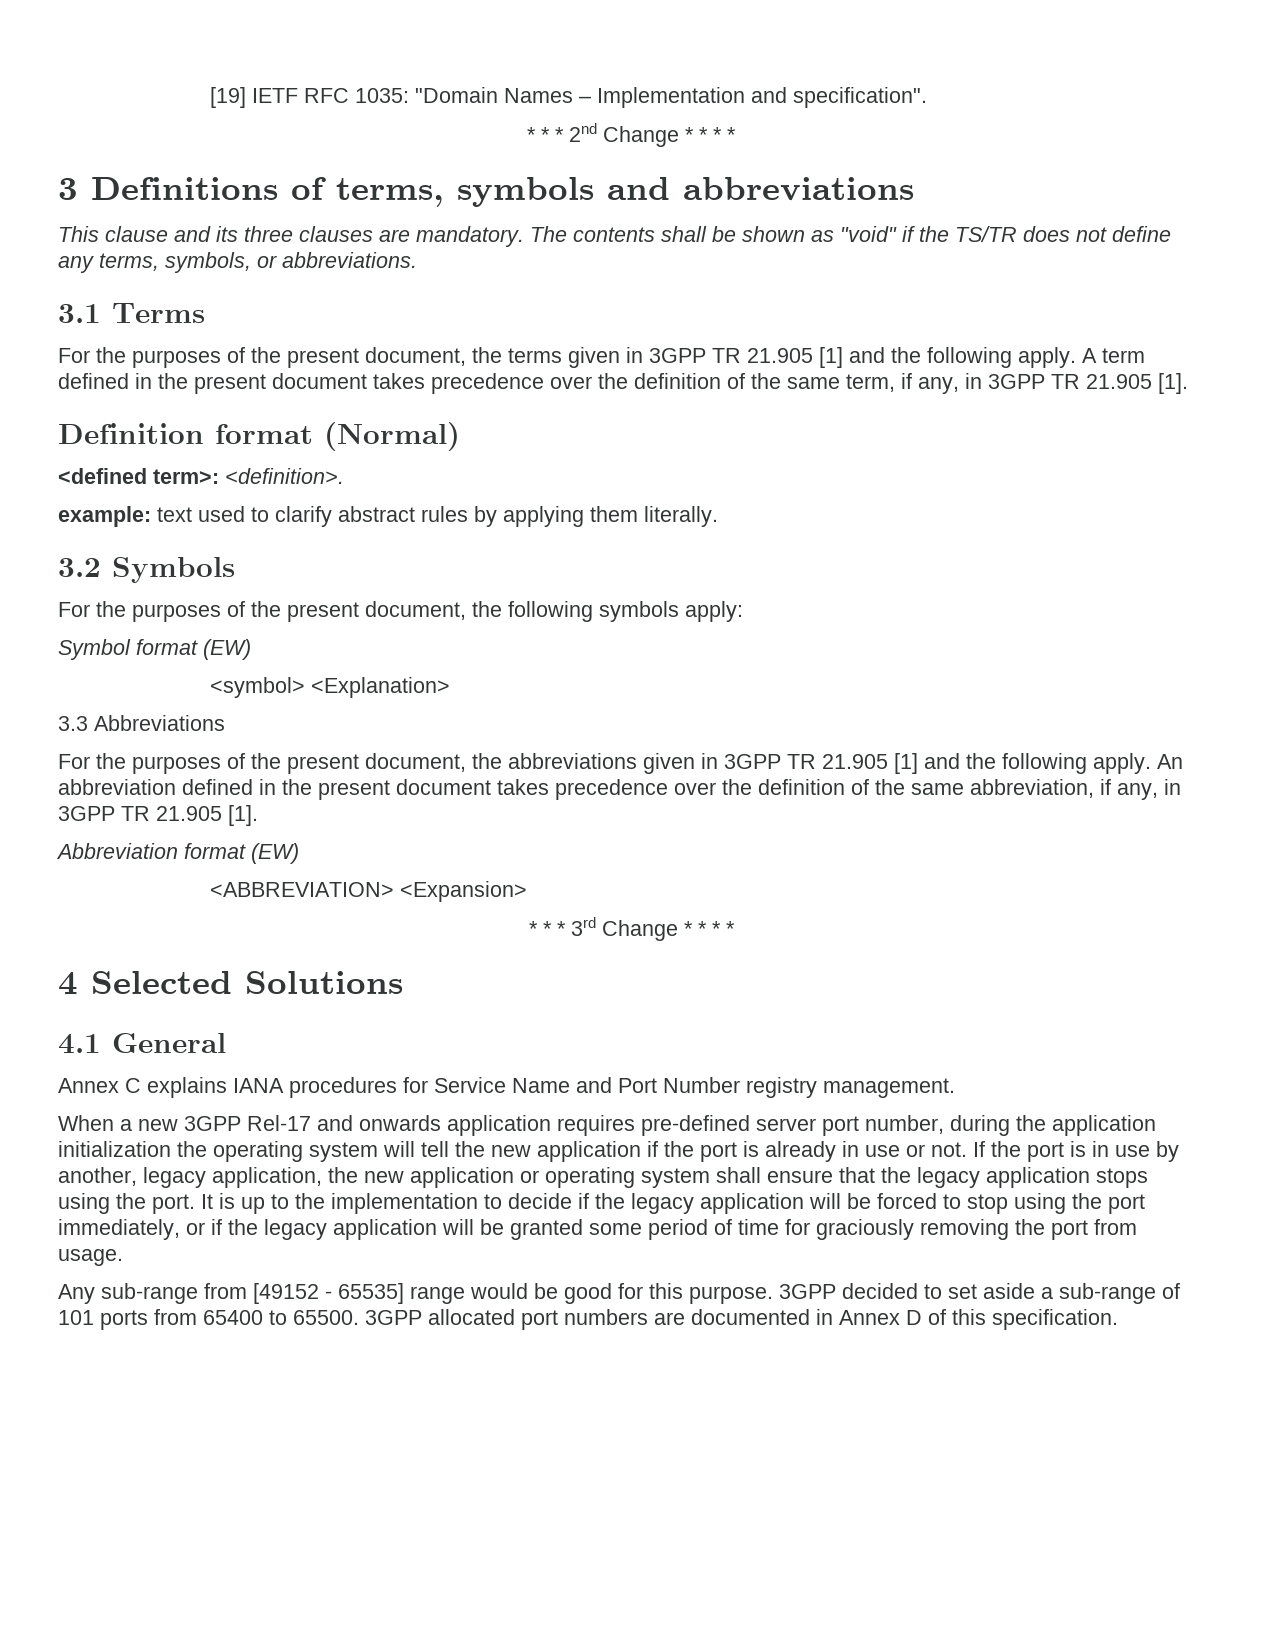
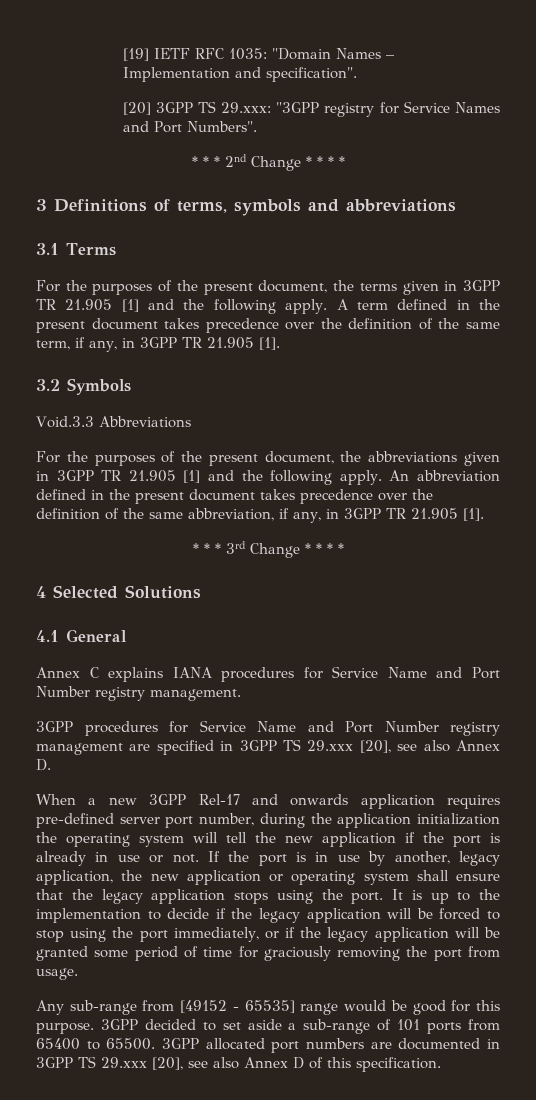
(927, 97) none -> [122,101,500,117] [122,121,257,133] // [20] 3GPP TS 29.xxx: "3GPP registry for Service Names and Port Numbers".
[58,226,1171,247] [58,252,417,273] // This clause and its three clauses are mandatory. The contents shall be shown as "void" if the TS/TR does not define any terms, symbols, or abbreviations. -> (456, 205) none
[58,422,460,451] [58,468,344,484] [58,506,718,527] [58,557,235,583] [58,601,743,622] [58,639,251,660] [209,677,450,698] [58,716,88,731] Definition format (Normal) // <defined term>: <definition>. // example: text used to clarify abstract rules by applying them literally. // 3.2 Symbols // For the purposes of the present document, the following symbols apply: // Symbol format (EW) // <symbol> <Explanation> // 3.3 -> [36,378,131,395] [36,416,94,428] 3.2 Symbols // Void.3.3
[56,843,299,864] [209,881,527,902] // Abbreviation format (EW) // <ABBREVIATION> <Expansion> -> (484, 514) none
(955, 1088) none -> [36,720,500,736] [36,739,500,755] [36,759,51,771] // 3GPP procedures for Service Name and Port Number registry management are specified in 3GPP TS 29.xxx [20], see also Annex D.
(833, 1317) none -> [36,1056,239,1070] 3GPP TS 29.xxx [20], see also

